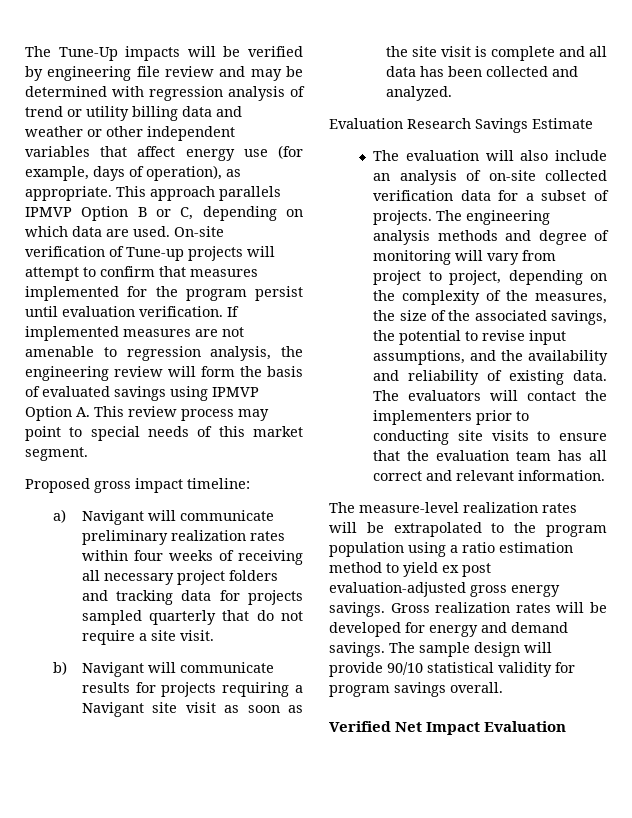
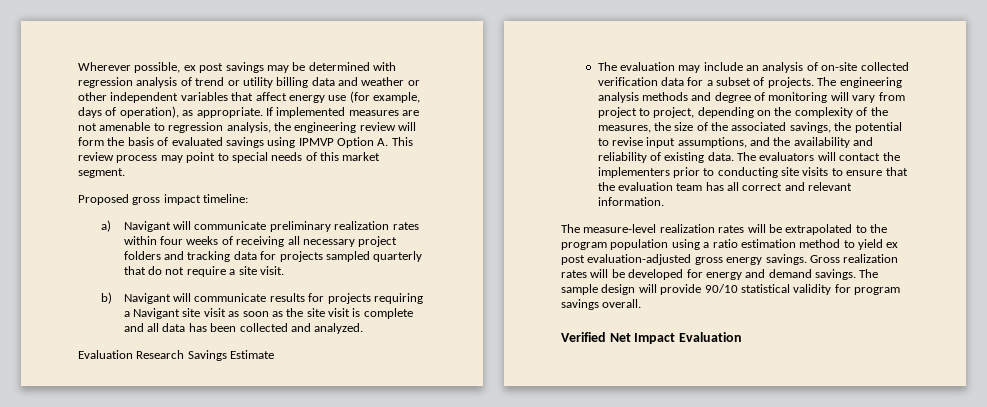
[25,46,303,61] [25,66,246,81] The Tune-Up impacts will be verified by engineering file review and -> [78,62,264,73] Wherever possible, ex post savings
[116,186,281,201] [25,206,303,221] [25,226,224,237] [25,246,275,261] [25,266,258,281] [25,286,303,301] [25,306,223,317] This approach parallels IPMVP Option B or C, depending on which data are used. On-site verification of Tune-up projects will attempt to confirm that measures implemented for the program persist until evaluation verification. -> (263, 112) none
[485,150,549,161] will also -> [678,65,701,73] may

